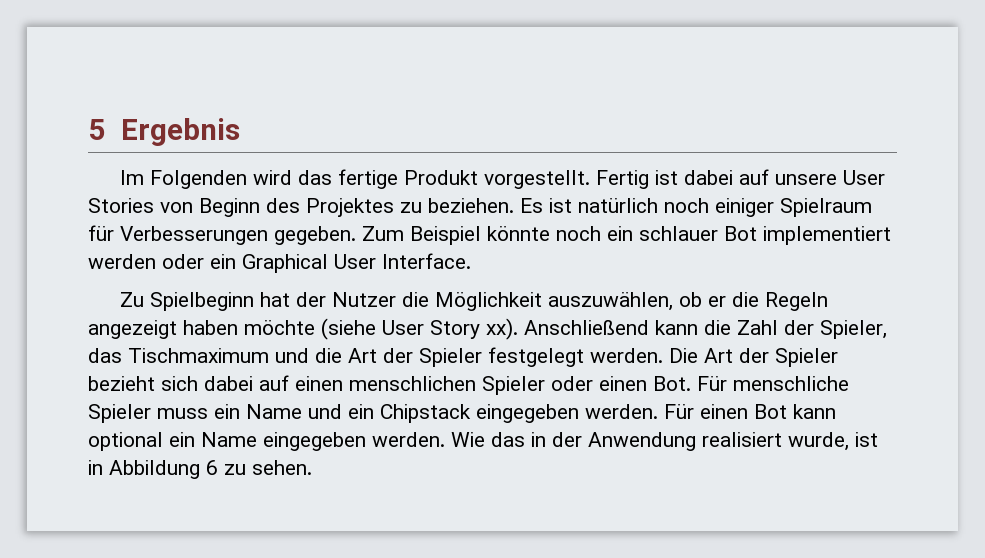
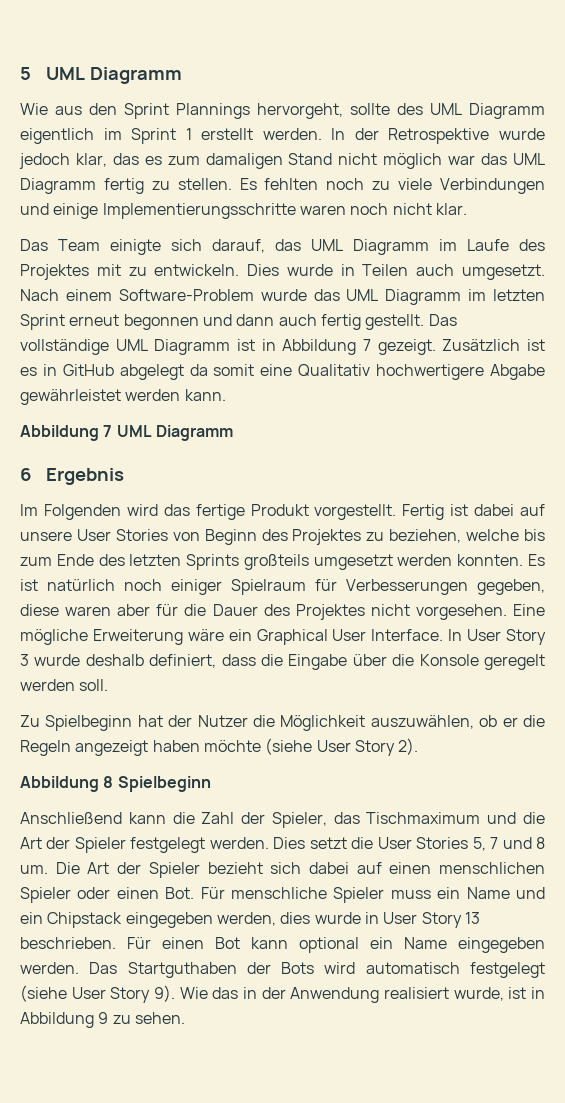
(105, 129) none -> [45,67,182,84] [20,103,545,119] [20,128,545,144] [19,153,546,169] [20,178,546,194] [20,203,467,219] [20,239,545,255] [20,264,545,280] [20,289,545,305] [20,314,457,330] [20,339,545,355] [20,364,545,380] [20,389,226,405] [20,425,233,441] [20,468,32,481] UML Diagramm // Wie aus den Sprint Plannings hervorgeht, sollte des UML Diagramm eigentlich im Sprint 1 erstellt werden. In der Retrospektive wurde jedoch klar, das es zum damaligen Stand nicht möglich war das UML Diagramm fertig zu stellen. Es fehlten noch zu viele Verbindungen und einige Implementierungsschritte waren noch nicht klar. // Das Team einigte sich darauf, das UML Diagramm im Laufe des Projektes mit zu entwickeln. Dies wurde in Teilen auch umgesetzt. Nach einem Software-Problem wurde das UML Diagramm im letzten Sprint erneut begonnen und dann auch fertig gestellt. Das vollständige UML Diagramm ist in Abbildung 7 gezeigt. Zusätzlich ist es in GitHub abgelegt da somit eine Qualitativ hochwertigere Abgabe gewährleistet werden kann. // Abbildung 7 UML Diagramm // 6
[428,198,514,213] beziehen. -> [389,529,545,543] [20,554,524,570] beziehen, welche bis zum Ende des letzten Sprints großteils umgesetzt werden konnten.
[274,226,891,245] [88,253,471,273] gegeben. Zum Beispiel könnte noch ein schlauer Bot implementiert werden oder ein Graphical User Interface. -> [477,579,545,595] [20,604,545,620] [20,629,547,645] [20,654,545,670] [20,679,109,691] gegeben, diese waren aber für die Dauer des Projektes nicht vorgesehen. Eine mögliche Erweiterung wäre ein Graphical User Interface. In User Story 3 wurde deshalb definiert, dass die Eingabe über die Konsole geregelt werden soll.
[486,318,518,340] xx). -> [398,738,419,755] [20,776,211,792] 2). // Abbildung 8 Spielbeginn //
(663, 355) none -> [273,837,545,851] [20,865,48,874] Dies setzt die User Stories 5, 7 und 8 um.
[585,404,658,419] werden. -> [216,912,480,928] [20,937,116,949] werden, dies wurde in User Story 13 beschrieben.
(445, 439) none -> [89,962,545,978] [20,985,175,1003] Das Startguthaben der Bots wird automatisch festgelegt (siehe User Story 9).
[206,460,218,475] 6 -> [98,1012,109,1024] 9

